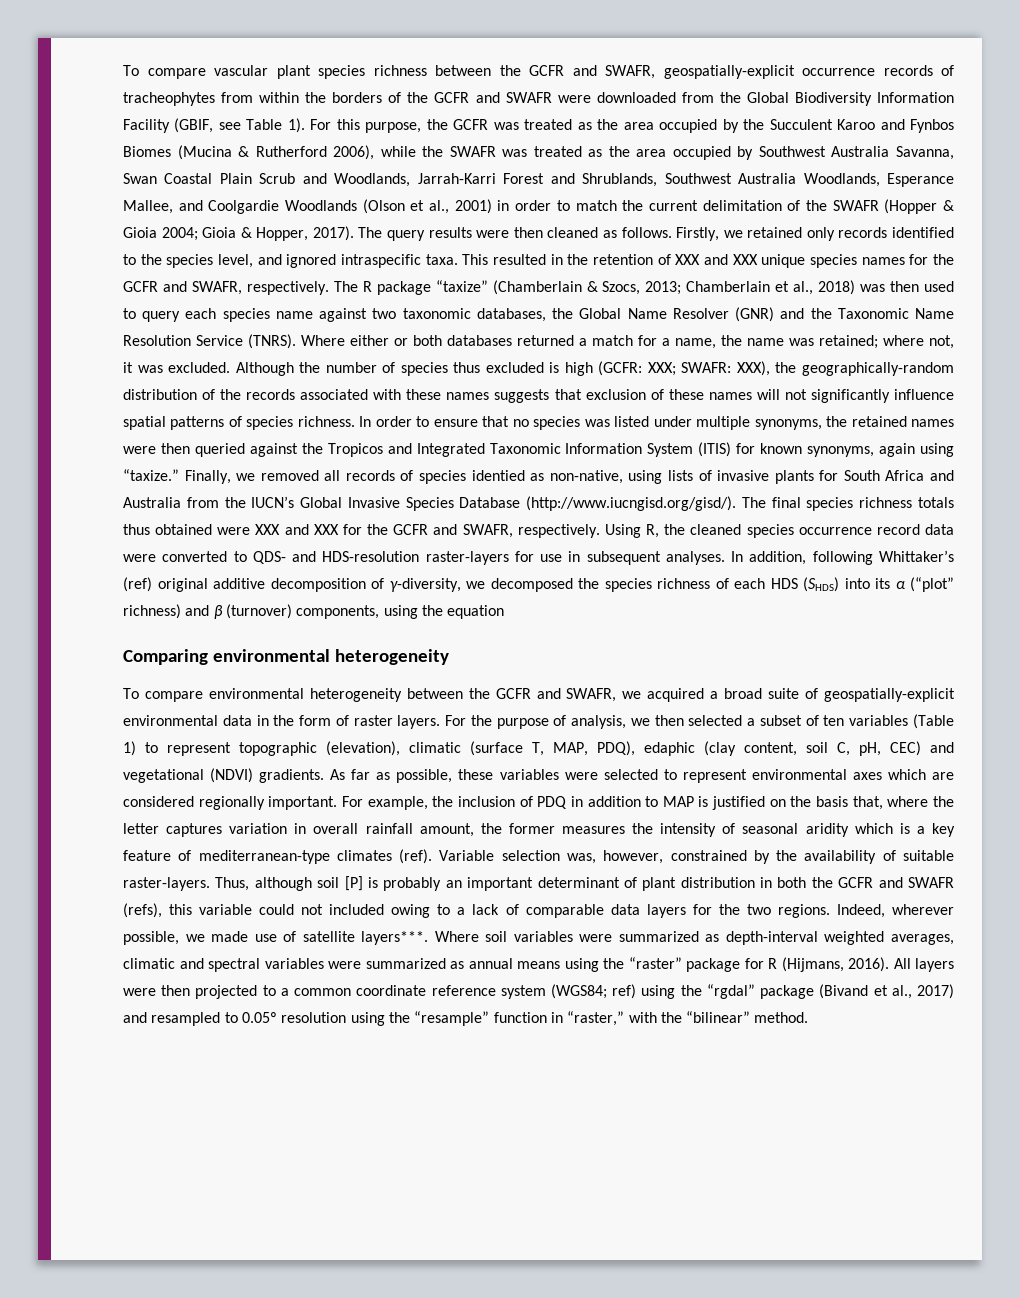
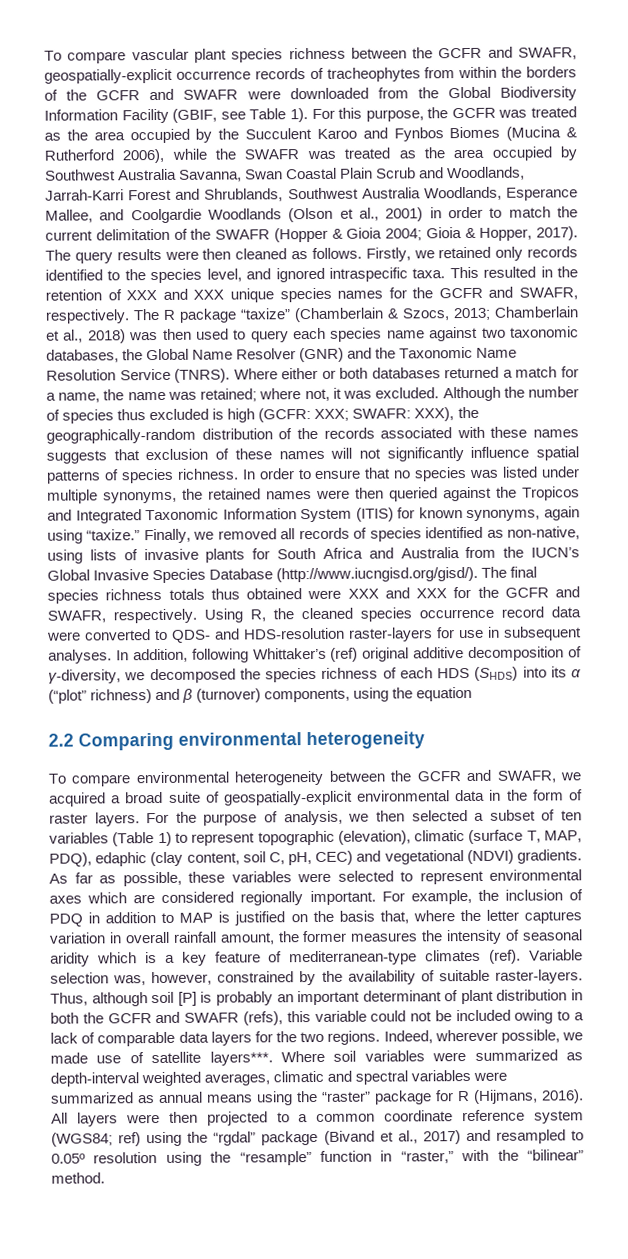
[471,470,525,481] identied -> [425,526,484,539] identified
(505, 612) none -> [48,733,74,747] 2.2
(324, 909) none -> [434,1010,452,1022] be

